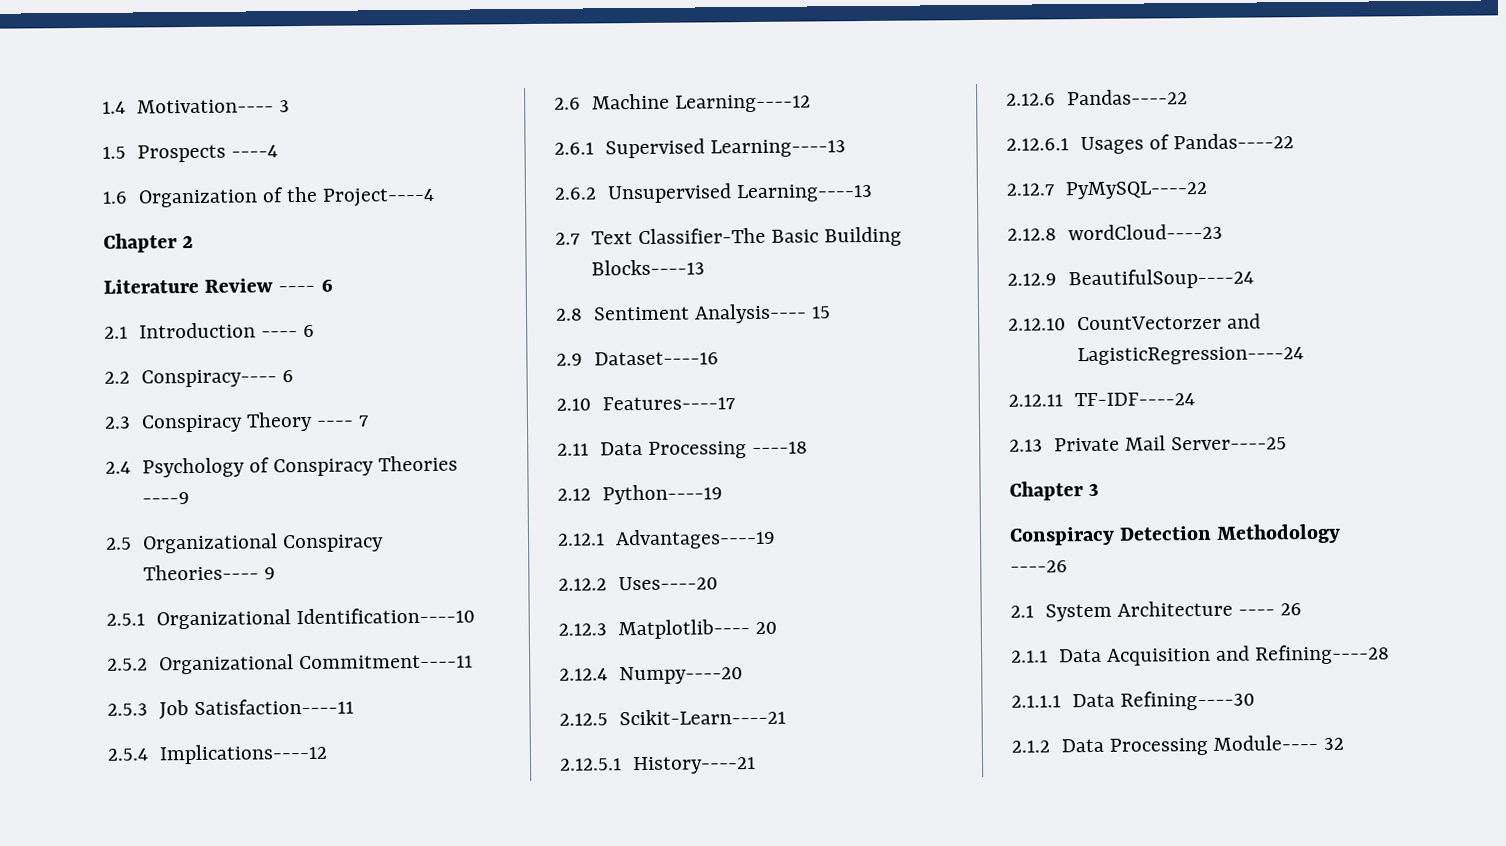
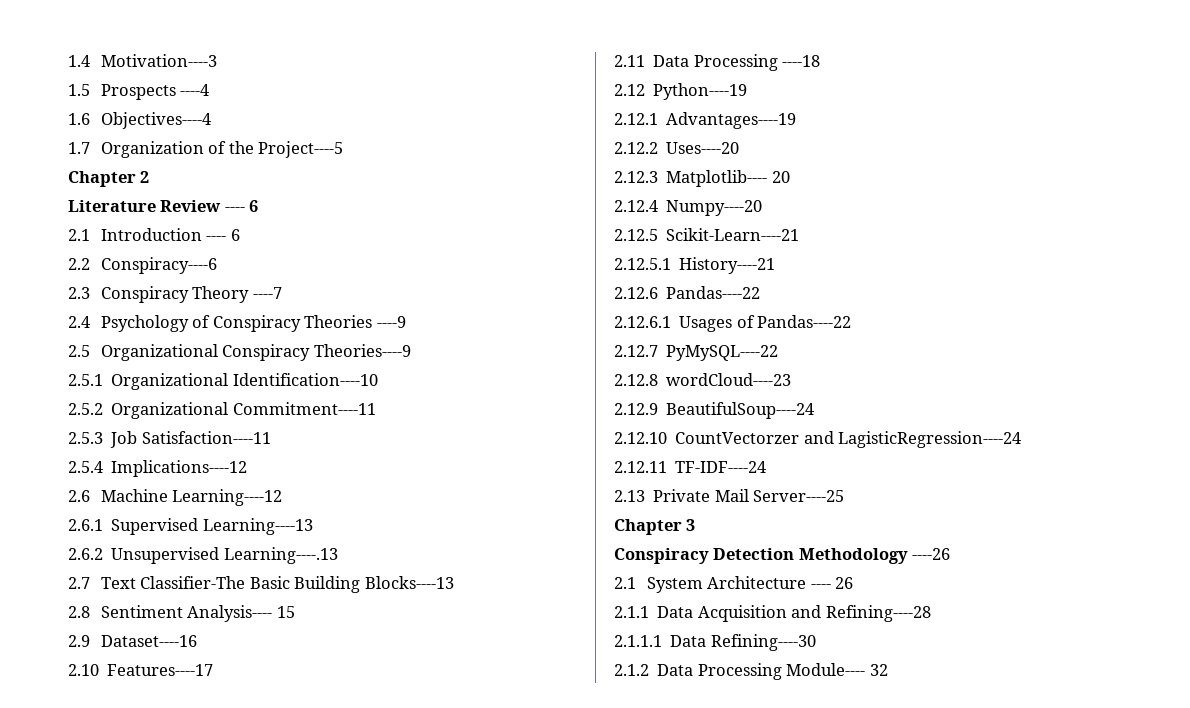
[136,99,290,114] Motivation---- 3 -> [100,54,217,67] Motivation----3
(128, 197) none -> [100,112,211,129] [68,142,90,154] Objectives----4 // 1.7
[322,187,436,207] Project----4 -> [258,141,344,158] Project----5
[140,369,294,388] Conspiracy---- 6 -> [100,257,217,274] Conspiracy----6
[315,415,370,427] ---- 7 -> [252,287,282,299] ----7
[142,564,276,581] Theories---- 9 -> [313,344,411,357] Theories----9
[735,183,873,203] Learning----13 -> [223,547,338,564] Learning----.13

